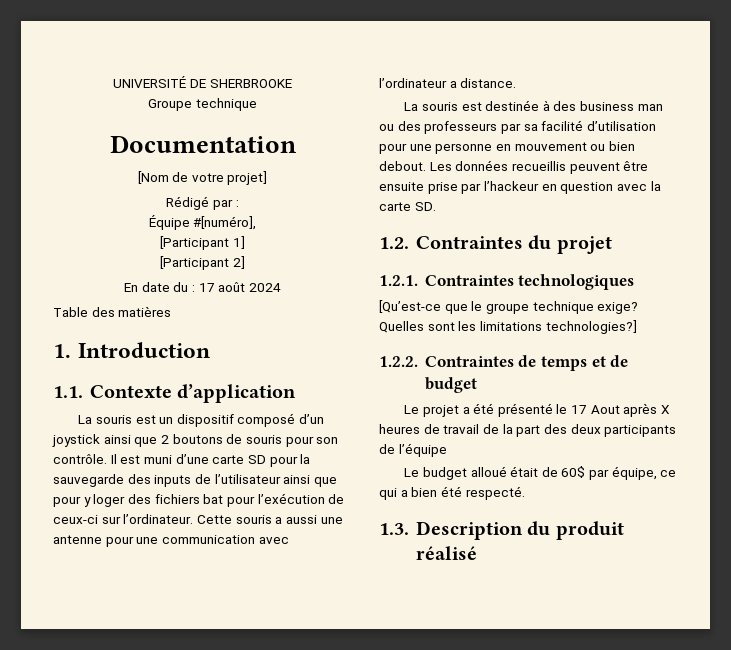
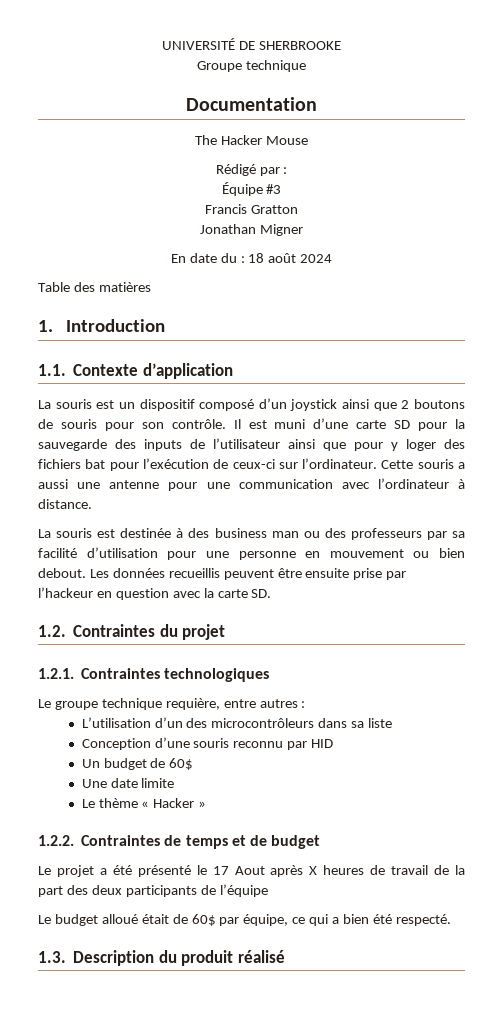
[137,171,268,185] [Nom de votre projet] -> [195,135,308,145] The Hacker Mouse
[193,216,257,230] [160,236,245,250] [160,256,245,270] #[numéro], // [Participant 1] // [Participant 2] -> [266,184,282,194] [205,204,298,214] [200,224,303,236] #3 // Francis Gratton // Jonathan Migner
[198,283,215,292] 17 -> [248,253,265,263] 18
[449,81,457,88] a -> [458,479,465,489] à
[379,300,639,314] [379,320,637,334] [Qu’est-ce que le groupe technique exige? Quelles sont les limitations technologies?] -> [38,698,306,710] [81,717,393,728] [81,737,334,750] [81,758,194,770] [81,778,175,788] [81,798,207,808] Le groupe technique requière, entre autres : // L’utilisation d’un des microcontrôleurs dans sa liste // Conception d’une souris reconnu par HID // Un budget de 60$ // Une date limite // Le thème « Hacker »

